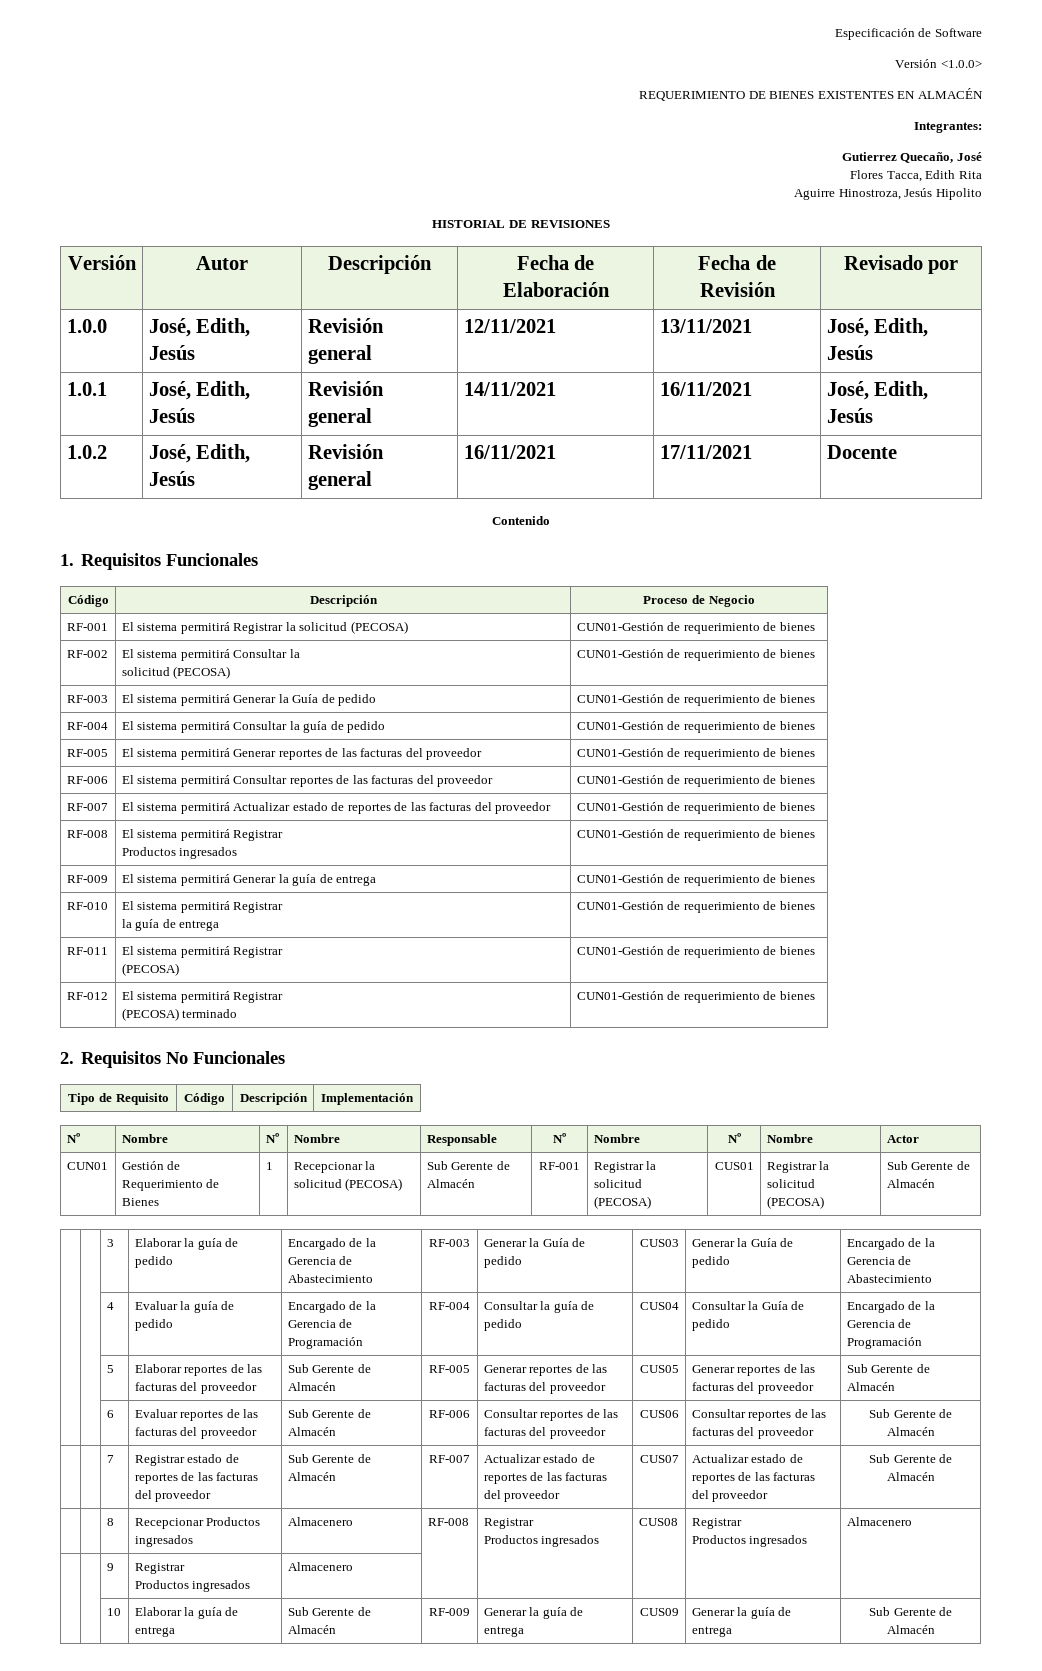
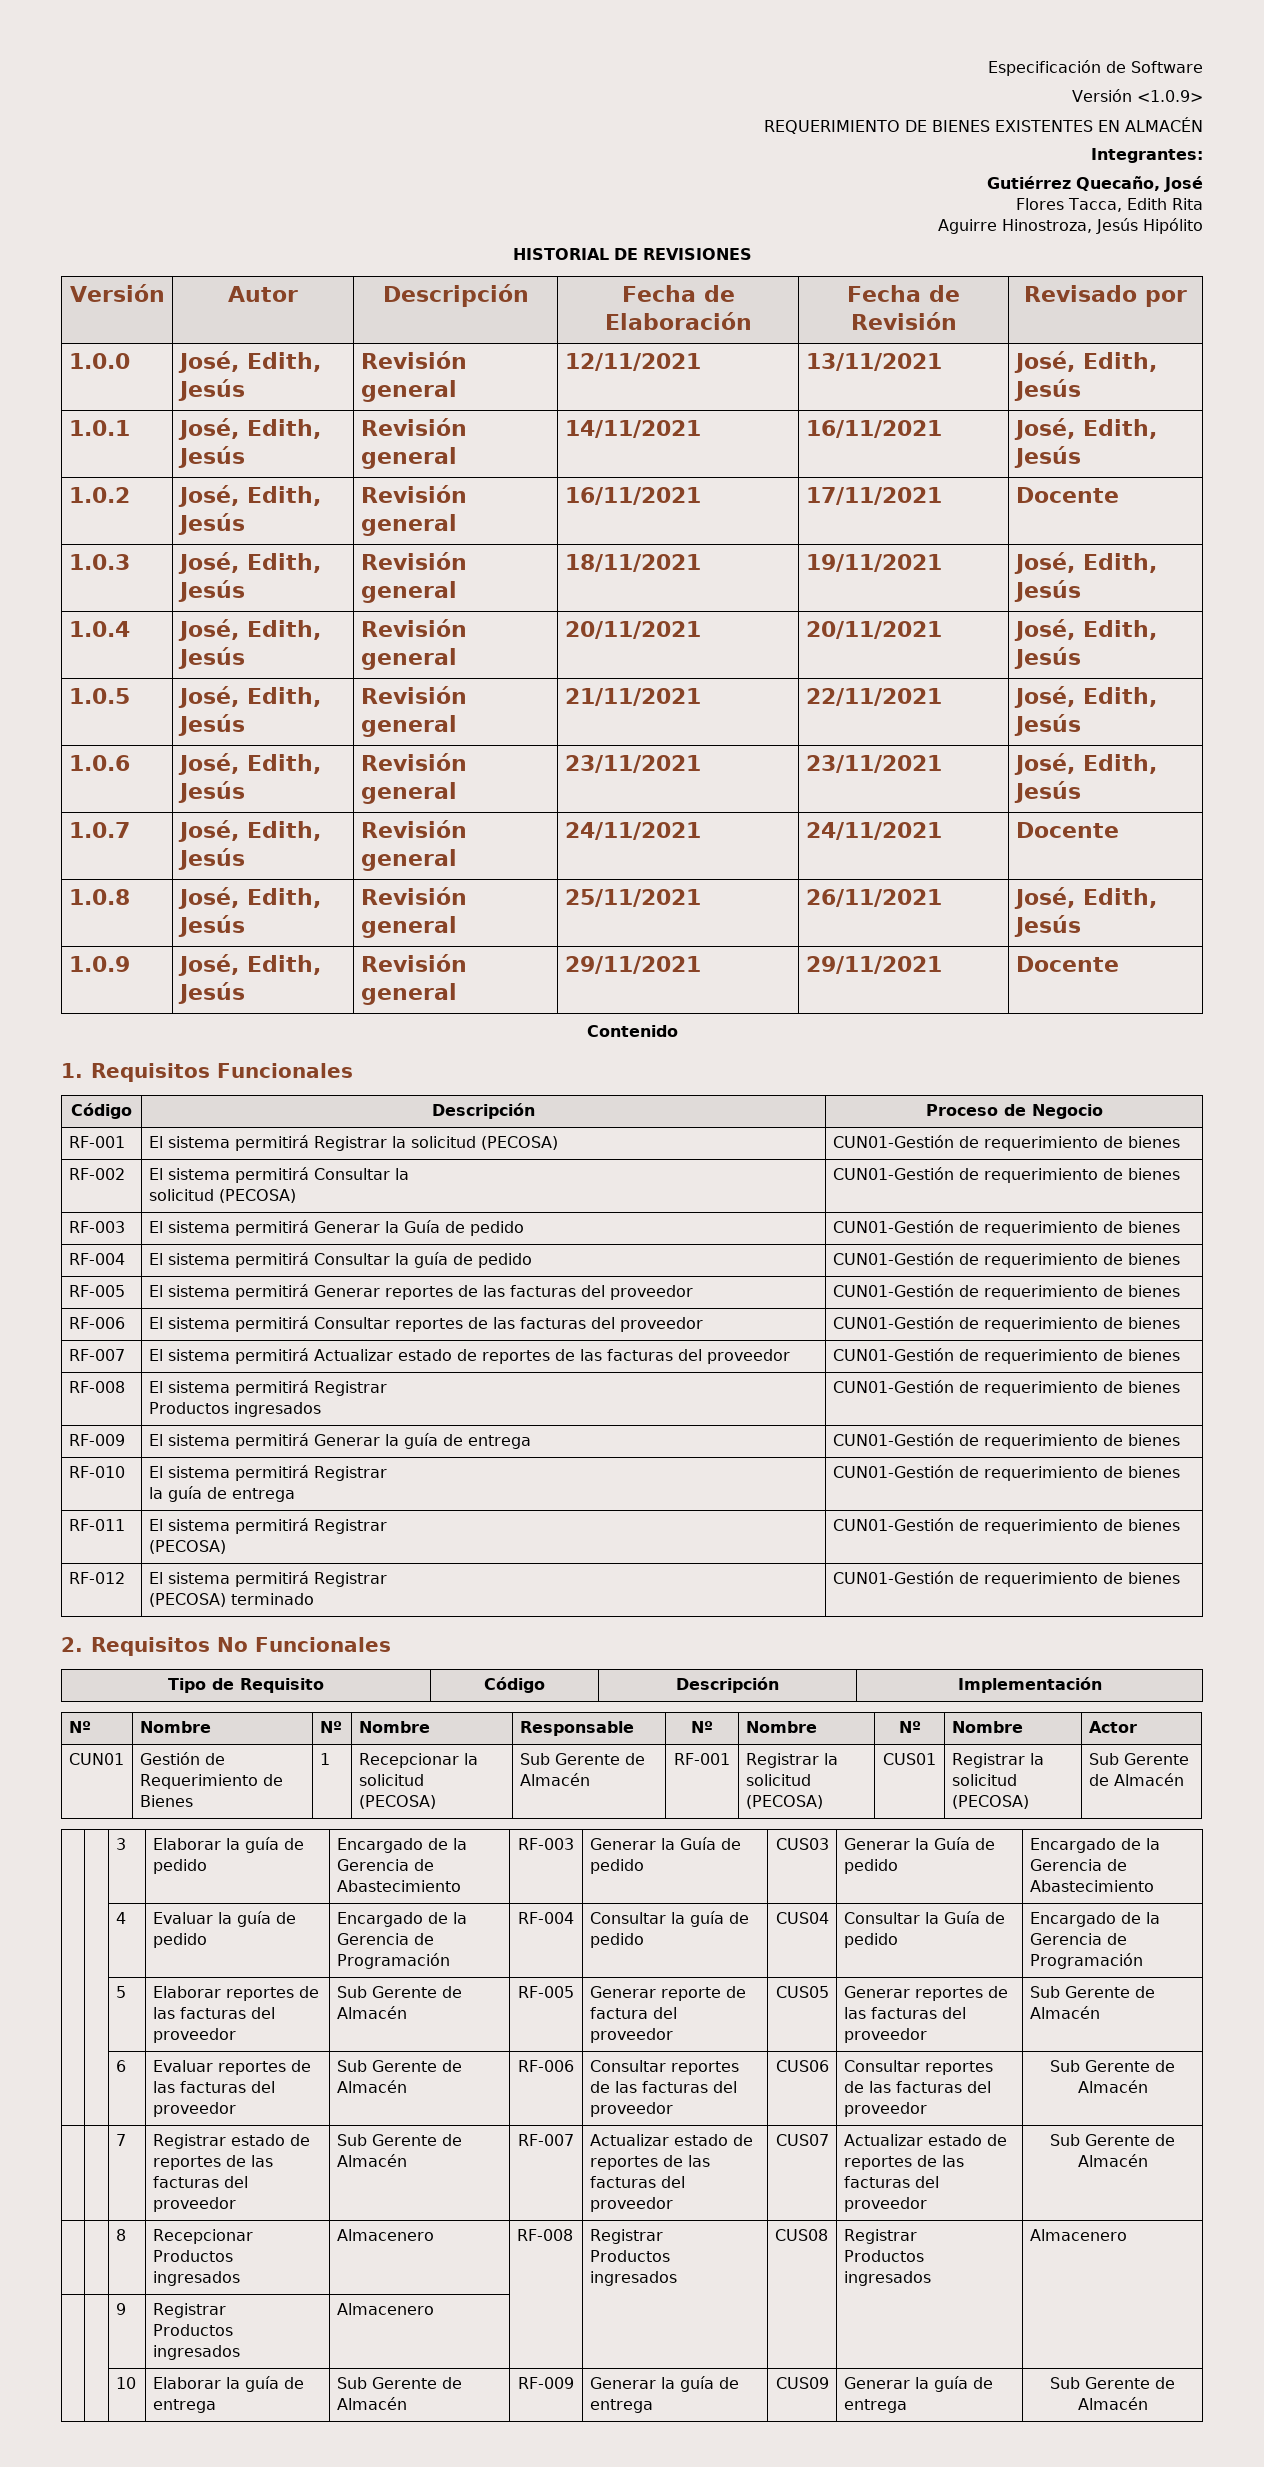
[941,60,982,68] <1.0.0> -> [1137,90,1203,102] <1.0.9>
[841,152,897,161] Gutierrez -> [987,176,1071,189] Gutiérrez
[936,188,982,200] Hipolito -> [1143,218,1203,234] Hipólito
(897, 452) none -> [68,554,130,570] [177,552,321,574] [177,580,245,602] [360,552,467,570] [360,581,457,603] [564,554,701,572] [805,554,942,572] [1013,552,1157,574] [1013,580,1081,602] [68,621,130,637] [177,619,321,641] [177,647,245,669] [360,619,467,637] [360,648,457,670] [564,621,701,639] [805,621,942,639] [1013,619,1157,641] [1013,647,1081,669] [68,688,130,704] [177,686,321,708] [177,714,245,736] [360,686,467,704] [360,715,457,737] [564,688,701,706] [805,688,942,706] [1013,686,1157,708] [1013,714,1081,736] [68,755,130,771] [177,753,321,775] [177,781,245,803] [360,753,467,771] [360,782,457,804] [564,755,701,773] [805,755,942,773] [1013,753,1157,775] [1013,781,1081,803] [68,822,130,838] [177,820,321,842] [177,848,245,870] [360,820,467,838] [360,849,457,871] [564,822,701,840] [805,822,942,840] [1015,822,1119,838] [68,889,130,905] [177,887,321,909] [177,915,245,937] [360,887,467,905] [360,916,457,938] [564,889,701,907] [805,889,942,907] [1013,887,1157,909] [1013,915,1081,937] [68,956,130,972] [177,954,321,976] [177,982,245,1004] [360,954,467,972] [360,983,457,1005] [564,956,701,974] [805,956,942,974] [1015,956,1119,972] // 1.0.3 | José, Edith, Jesús | Revisión general | 18/11/2021 | 19/11/2021 | José, Edith, Jesús // 1.0.4 | José, Edith, Jesús | Revisión general | 20/11/2021 | 20/11/2021 | José, Edith, Jesús // 1.0.5 | José, Edith, Jesús | Revisión general | 21/11/2021 | 22/11/2021 | José, Edith, Jesús // 1.0.6 | José, Edith, Jesús | Revisión general | 23/11/2021 | 23/11/2021 | José, Edith, Jesús // 1.0.7 | José, Edith, Jesús | Revisión general | 24/11/2021 | 24/11/2021 | Docente // 1.0.8 | José, Edith, Jesús | Revisión general | 25/11/2021 | 26/11/2021 | José, Edith, Jesús // 1.0.9 | José, Edith, Jesús | Revisión general | 29/11/2021 | 29/11/2021 | Docente
[529,1364,608,1376] [483,1382,526,1391] reportes de las facturas -> [660,1986,746,2001] [589,2007,648,2019] reporte de factura

